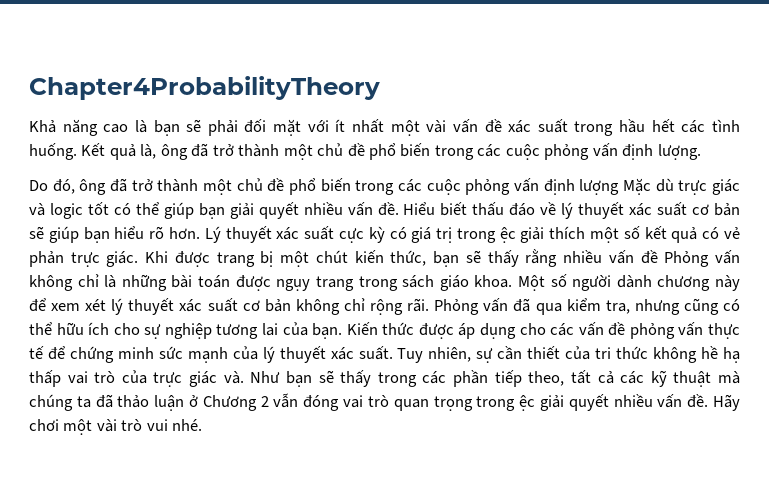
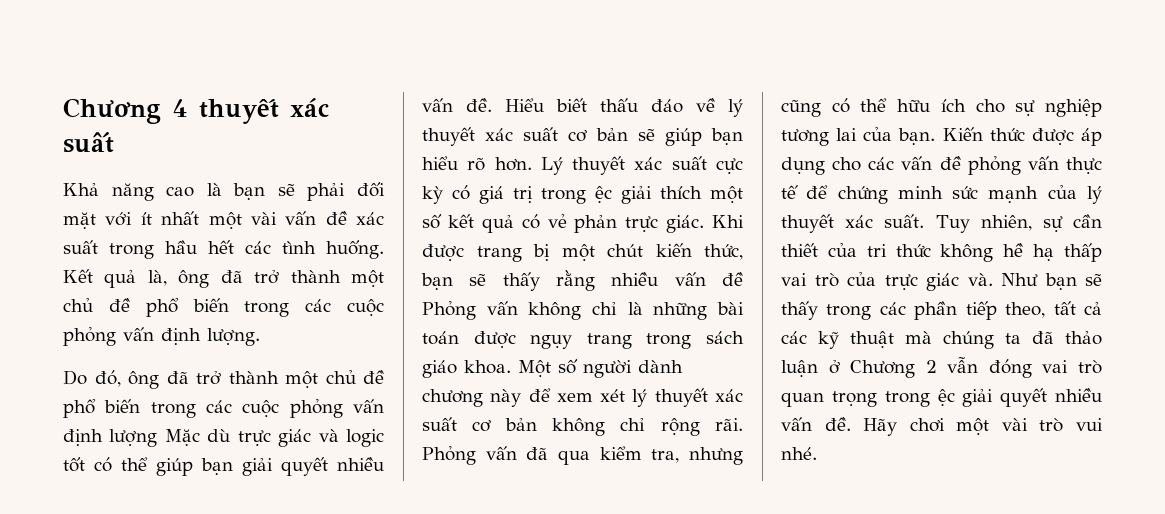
[29,76,380,100] Chapter4ProbabilityTheory -> [63,98,329,124] [63,132,114,153] Chương 4 thuyết xác suất

